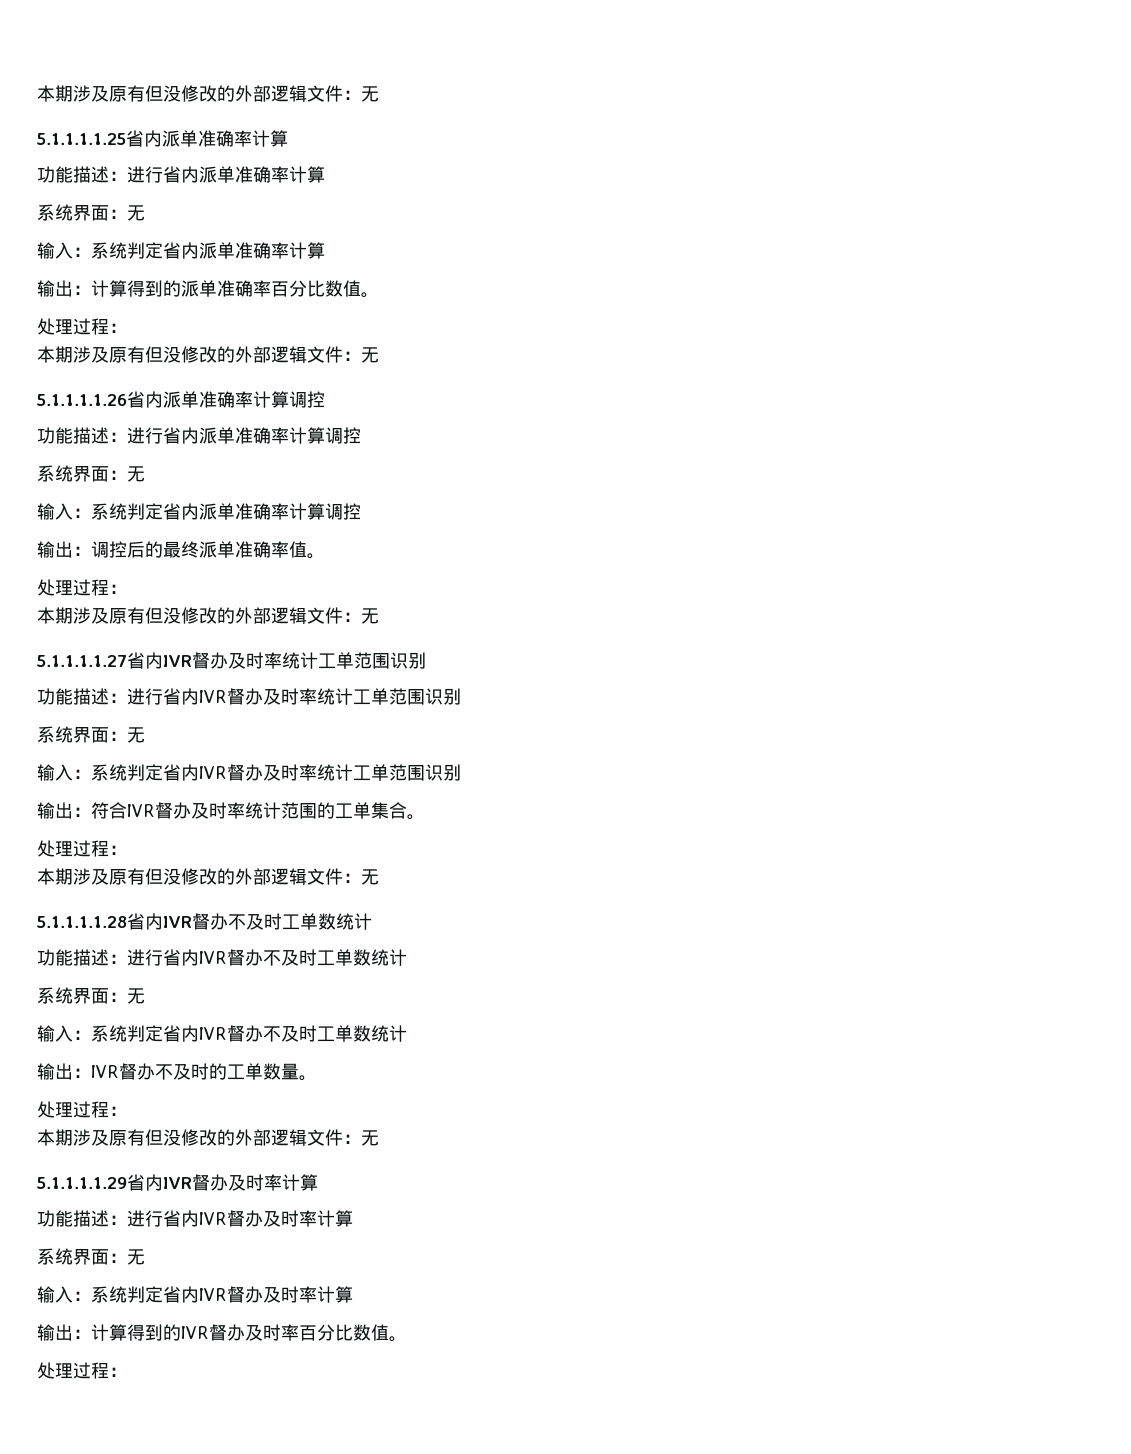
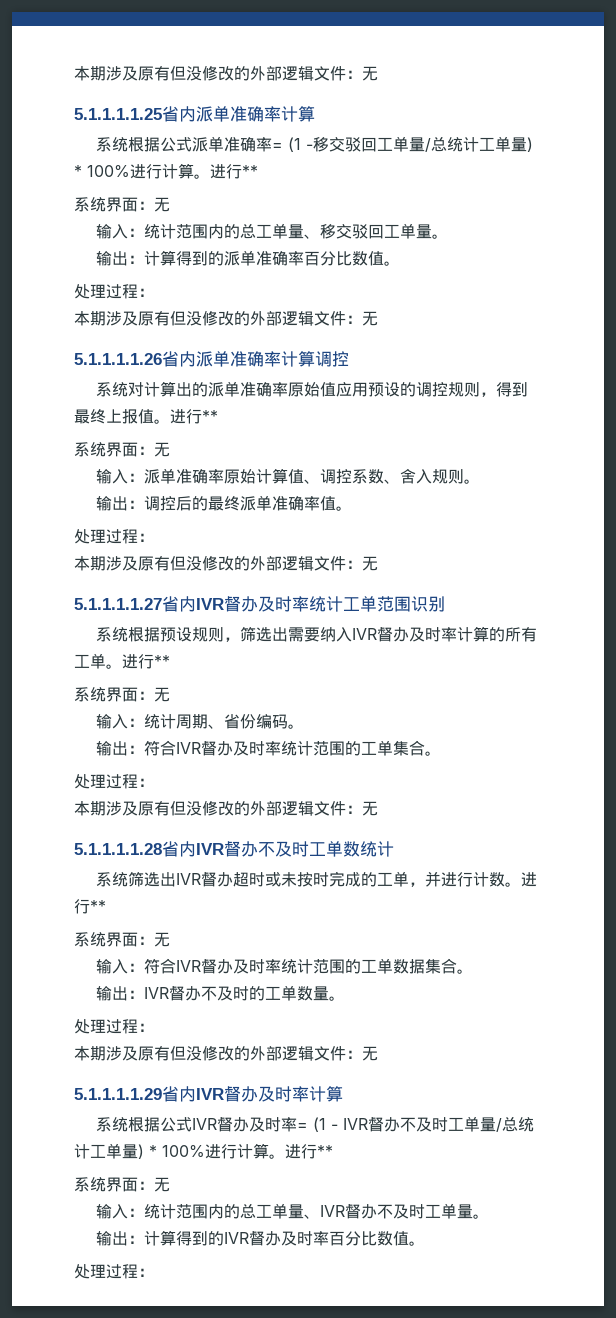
[37,166,325,183] [37,204,145,221] [37,242,325,259] 功能描述：进行省内派单准确率计算 // 系统界面：无 // 输入：系统判定省内派单准确率计算 -> [95,136,533,152] [74,163,258,179] [74,197,170,212] [95,223,448,239] 系统根据公式派单准确率= (1 -移交驳回工单量/总统计工单量) * 100%进行计算。进行** // 系统界面：无 // 输入：统计范围内的总工单量、移交驳回工单量。
[37,427,361,444] [37,465,145,482] [37,503,361,520] 功能描述：进行省内派单准确率计算调控 // 系统界面：无 // 输入：系统判定省内派单准确率计算调控 -> [95,381,528,397] [74,409,218,424] [74,442,170,457] [95,468,480,484] 系统对计算出的派单准确率原始值应用预设的调控规则，得到最终上报值。进行** // 系统界面：无 // 输入：派单准确率原始计算值、调控系数、舍入规则。
[37,688,461,705] [37,726,145,743] [37,764,461,781] 功能描述：进行省内IVR督办及时率统计工单范围识别 // 系统界面：无 // 输入：系统判定省内IVR督办及时率统计工单范围识别 -> [95,626,537,642] [74,653,170,669] [74,687,170,702] [95,714,304,729] 系统根据预设规则，筛选出需要纳入IVR督办及时率计算的所有工单。进行** // 系统界面：无 // 输入：统计周期、省份编码。
[37,949,407,966] [37,987,145,1004] [37,1025,407,1042] 功能描述：进行省内IVR督办不及时工单数统计 // 系统界面：无 // 输入：系统判定省内IVR督办不及时工单数统计 -> [95,871,537,887] [74,899,106,914] [74,932,170,947] [95,958,473,974] 系统筛选出IVR督办超时或未按时完成的工单，并进行计数。进行** // 系统界面：无 // 输入：符合IVR督办及时率统计范围的工单数据集合。
[37,1210,353,1227] [37,1248,145,1265] [37,1286,353,1303] 功能描述：进行省内IVR督办及时率计算 // 系统界面：无 // 输入：系统判定省内IVR督办及时率计算 -> [95,1116,534,1132] [74,1143,333,1159] [74,1177,170,1192] [95,1203,489,1219] 系统根据公式IVR督办及时率= (1 - IVR督办不及时工单量/总统计工单量) * 100%进行计算。进行** // 系统界面：无 // 输入：统计范围内的总工单量、IVR督办不及时工单量。

